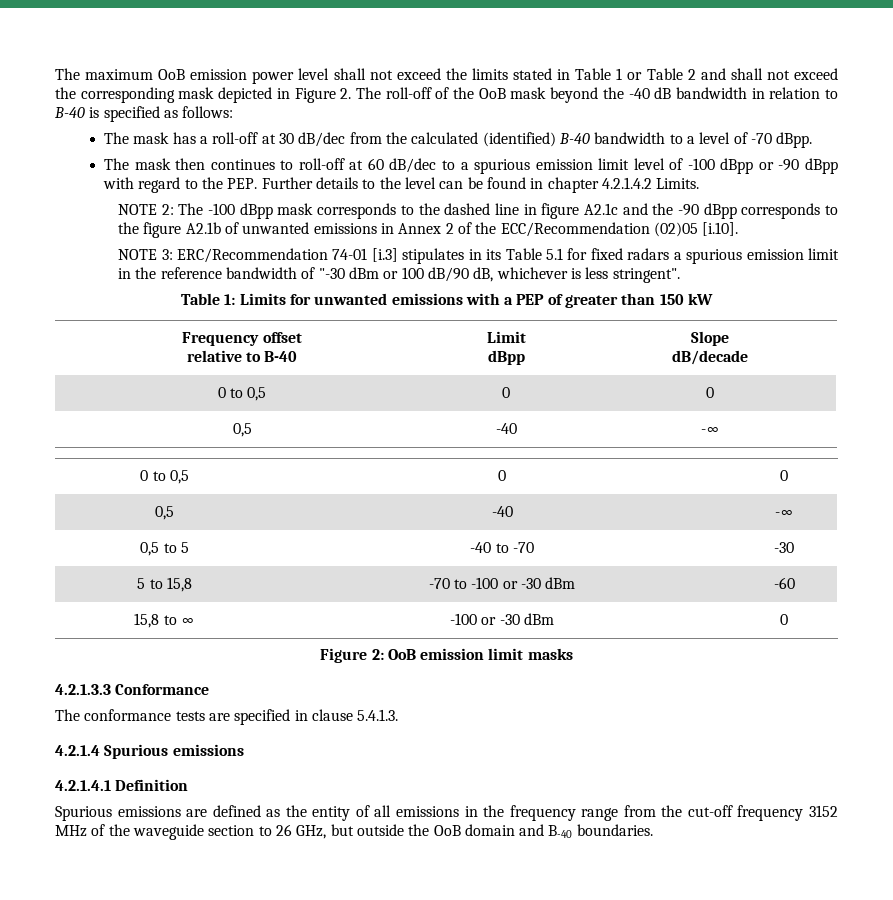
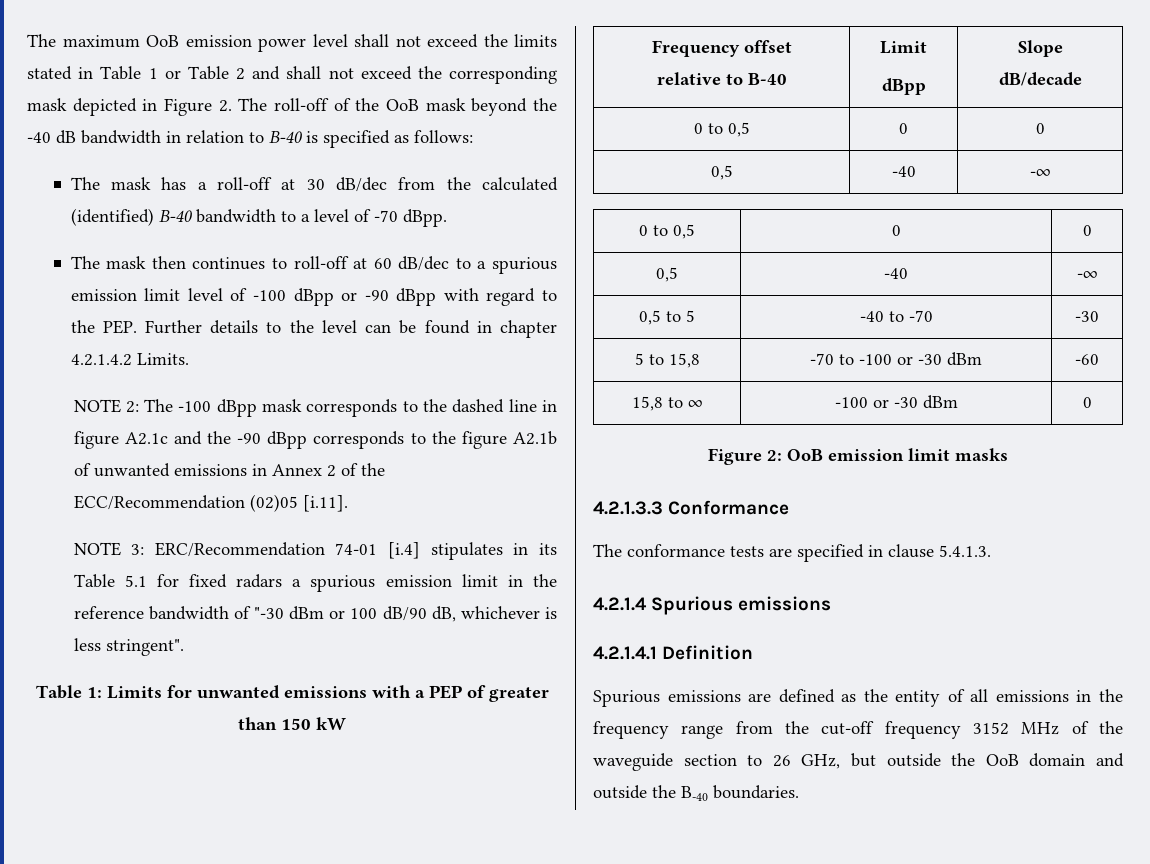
[702,222,739,236] [i.10]. -> [302,495,348,512] [i.11].
[371,248,398,262] [i.3] -> [388,542,421,559] [i.4]
(545, 830) none -> [593,785,676,799] outside the

